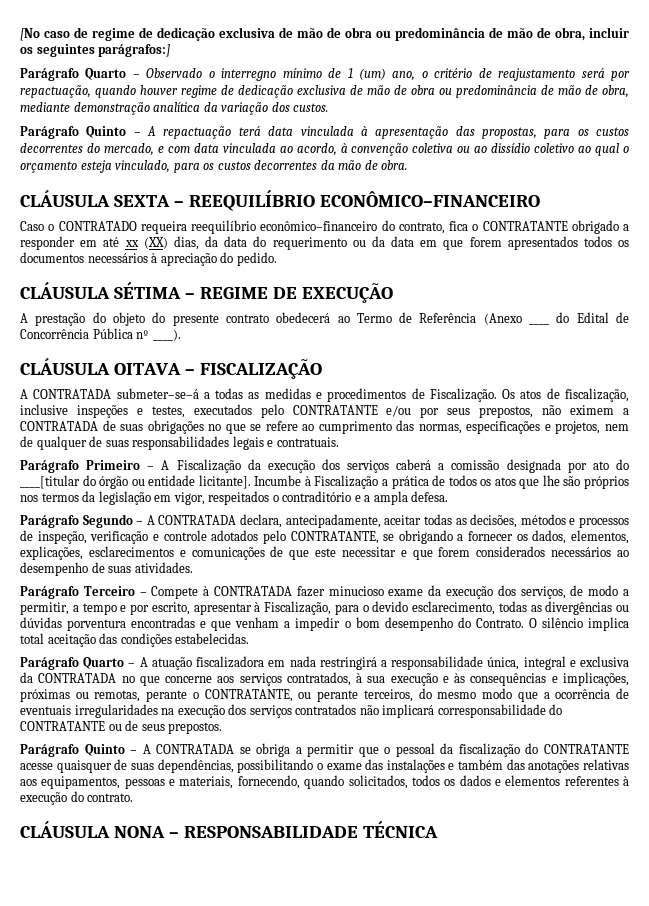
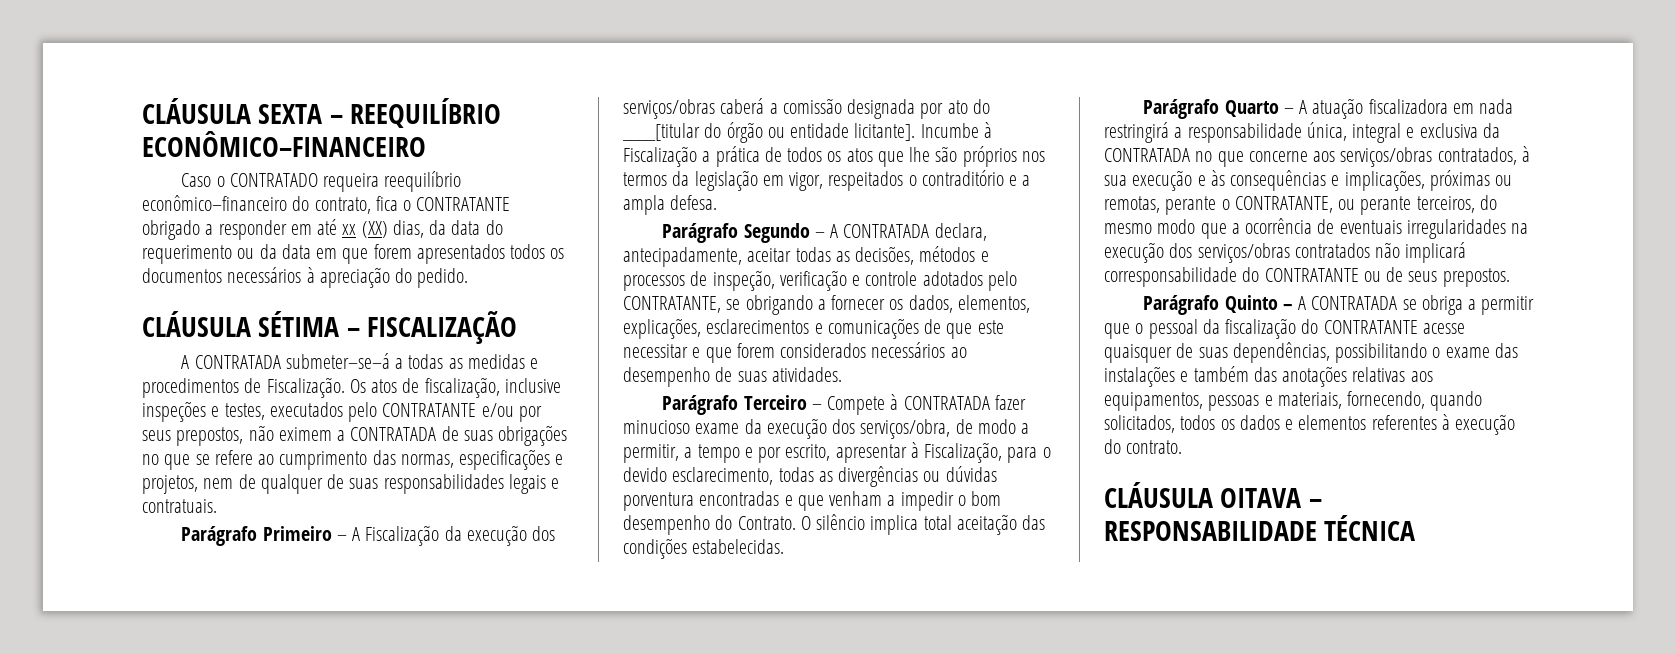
[20,27,629,41] [20,44,171,57] [20,68,630,81] [20,85,629,98] [20,102,329,115] [20,126,629,139] [20,143,630,156] [20,160,408,173] [No caso de regime de dedicação exclusiva de mão de obra ou predominância de mão de obra, incluir os seguintes parágrafos:] // Parágrafo Quarto – Observado o interregno mínimo de 1 (um) ano, o critério de reajustamento será por repactuação, quando houver regime de dedicação exclusiva de mão de obra ou predominância de mão de obra, mediante demonstração analítica da variação dos custos. // Parágrafo Quinto – A repactuação terá data vinculada à apresentação das propostas, para os custos decorrentes do mercado, e com data vinculada ao acordo, à convenção coletiva ou ao dissídio coletivo ao qual o orçamento esteja vinculado, para os custos decorrentes da mão de obra. // -> (142, 111) none
[199,283,393,303] [20,312,550,326] [556,312,629,323] [20,328,181,341] [20,358,195,375] REGIME DE EXECUÇÃO // A prestação do objeto do presente contrato obedecerá ao Termo de Referência (Anexo ____ do Edital de Concorrência Pública nº ____). // CLÁUSULA OITAVA – -> (360, 332) none
[347,460,390,473] serviços -> [623,99,715,119] serviços/obras
[520,586,566,599] serviços, -> [860,419,951,439] serviços/obra,
[239,673,282,686] serviços -> [1340,147,1433,167] serviços/obras
[249,705,292,718] serviços -> [1197,243,1290,263] serviços/obras
[113,826,165,838] NONA -> [1220,488,1302,508] OITAVA

